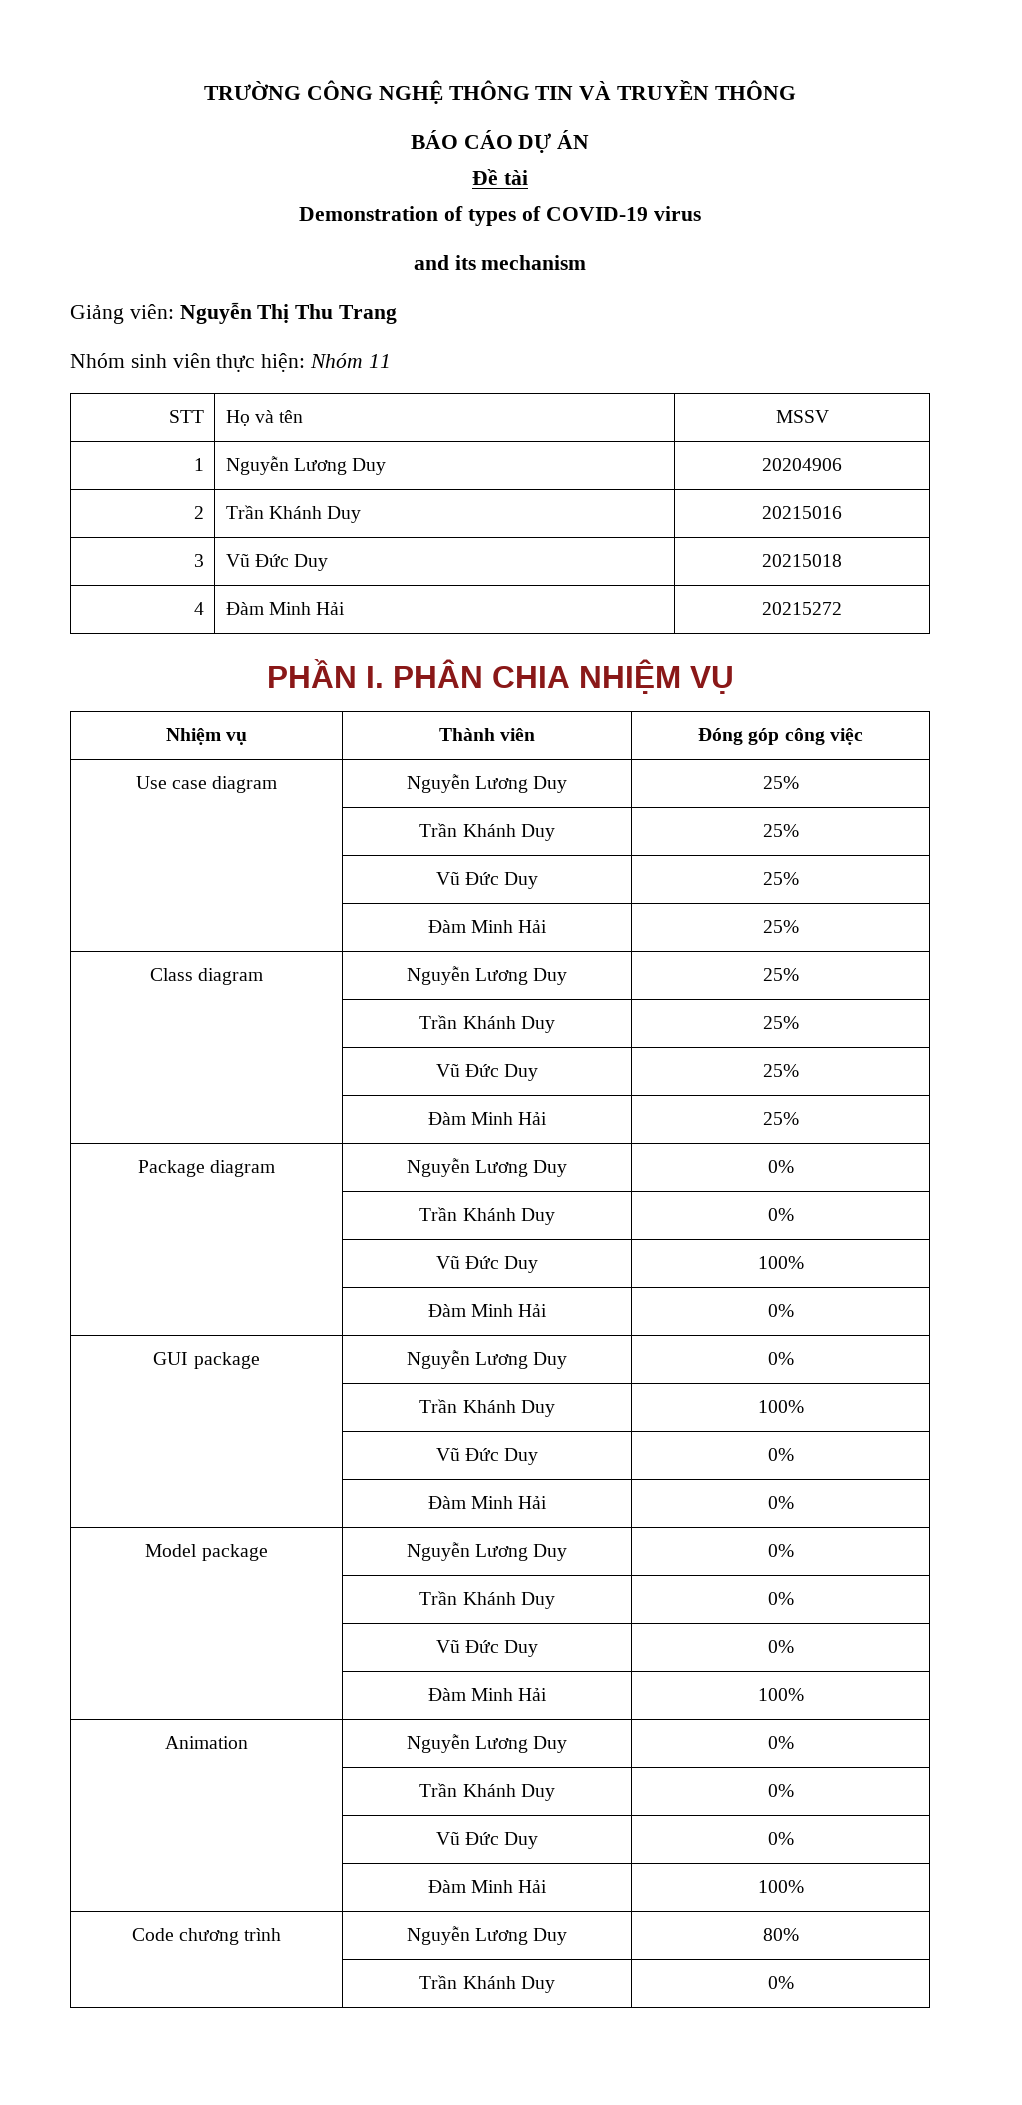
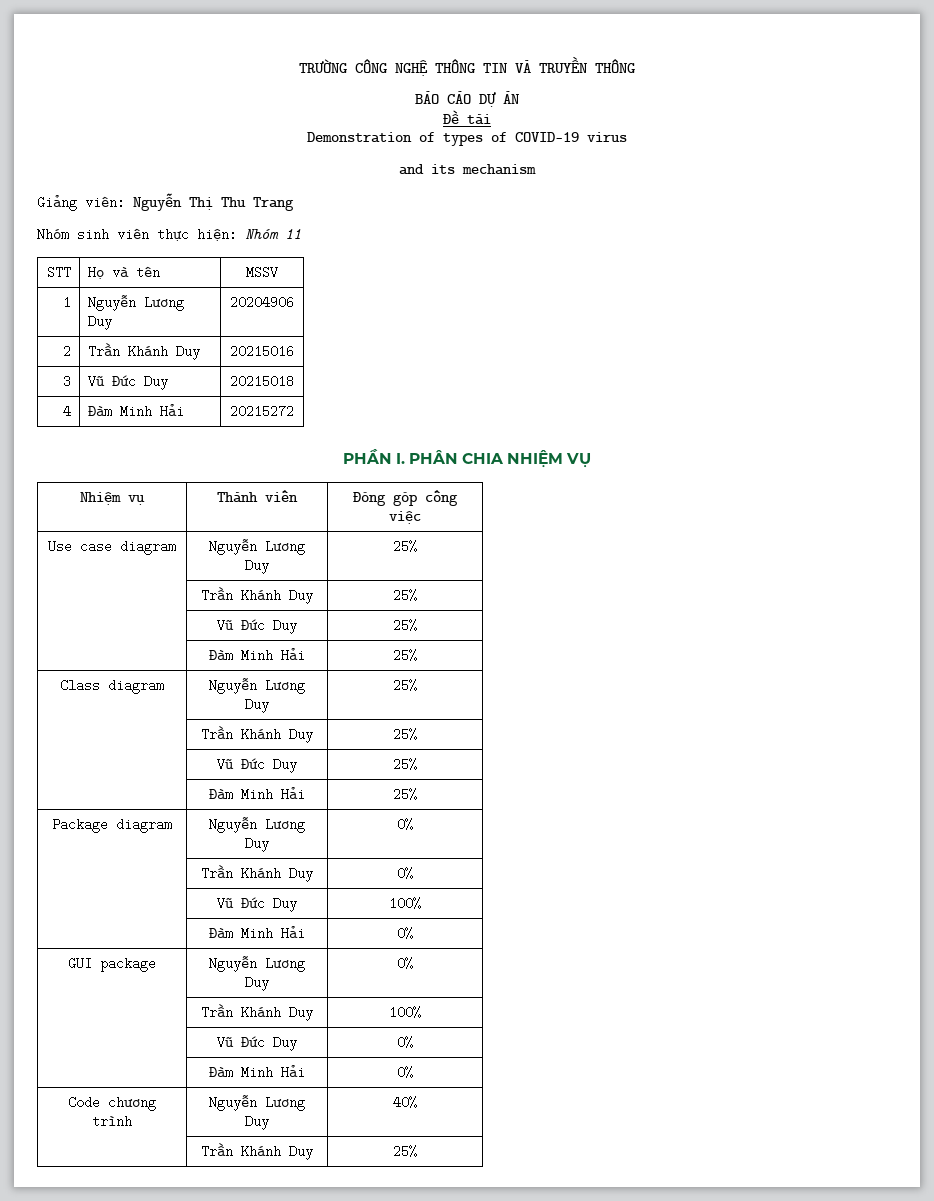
[145,1544,268,1561] [406,1542,568,1561] [767,1544,794,1557] [419,1591,555,1609] [767,1592,794,1605] [435,1640,539,1657] [767,1640,794,1653] [427,1688,548,1701] [757,1688,804,1701] [165,1736,248,1749] [406,1734,568,1753] [767,1736,794,1749] [419,1783,555,1801] [767,1784,794,1797] [435,1832,539,1849] [767,1832,794,1845] [427,1880,548,1893] [757,1880,804,1893] // Model package | Nguyễn Lương Duy | 0% // | Trần Khánh Duy | 0% // | Vũ Đức Duy | 0% // | Đàm Minh Hải | 100% // Animation | Nguyễn Lương Duy | 0% // | Trần Khánh Duy | 0% // | Vũ Đức Duy | 0% // | Đàm Minh Hải | 100% -> (413, 1072) none
[762,1928,799,1941] [419,1975,555,1993] [767,1976,794,1989] 80% // | Trần Khánh Duy | 0% -> [393,1096,417,1109] [200,1143,313,1160] [393,1145,417,1158] 40% // | Trần Khánh Duy | 25%

